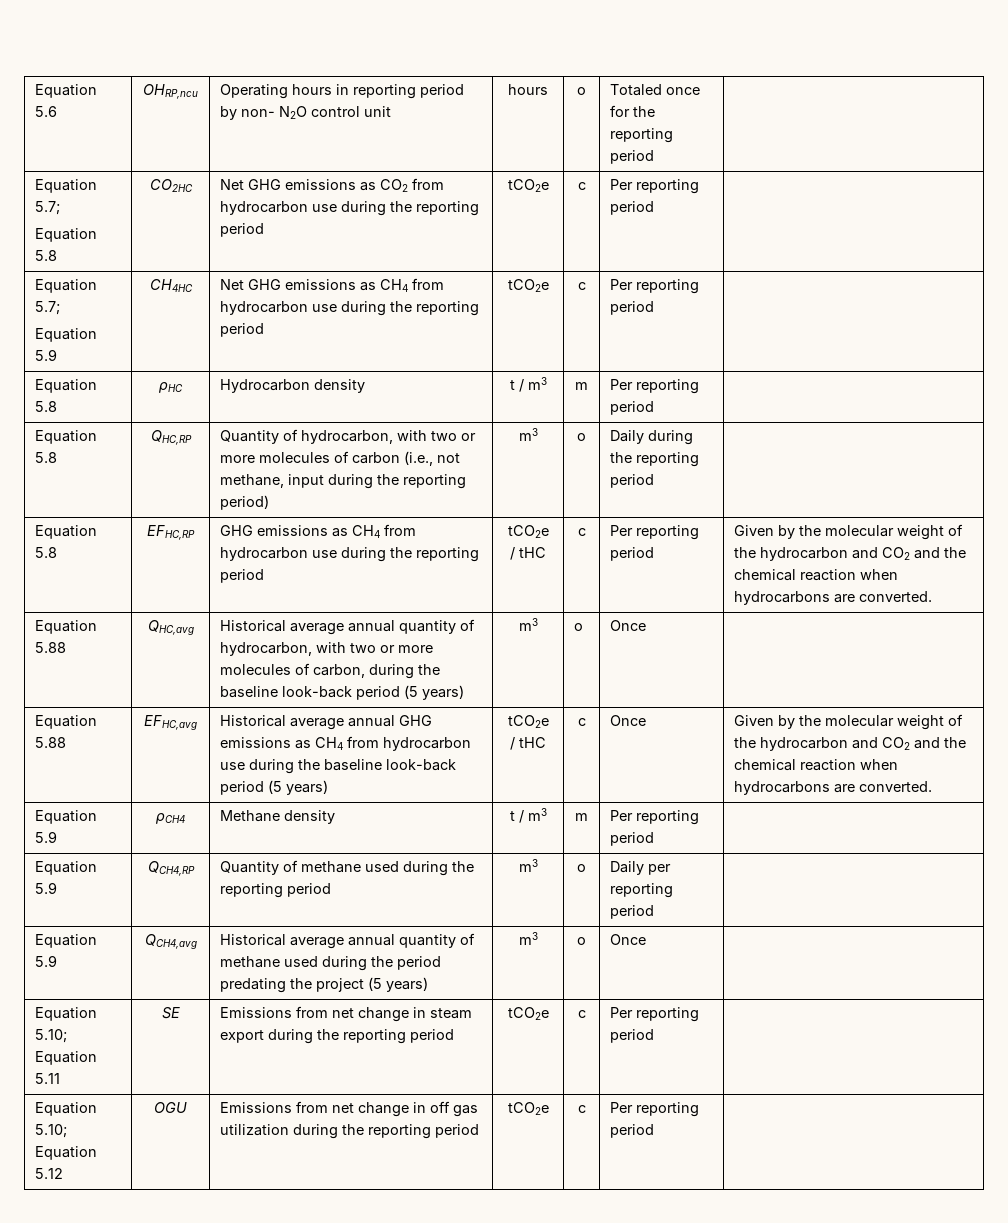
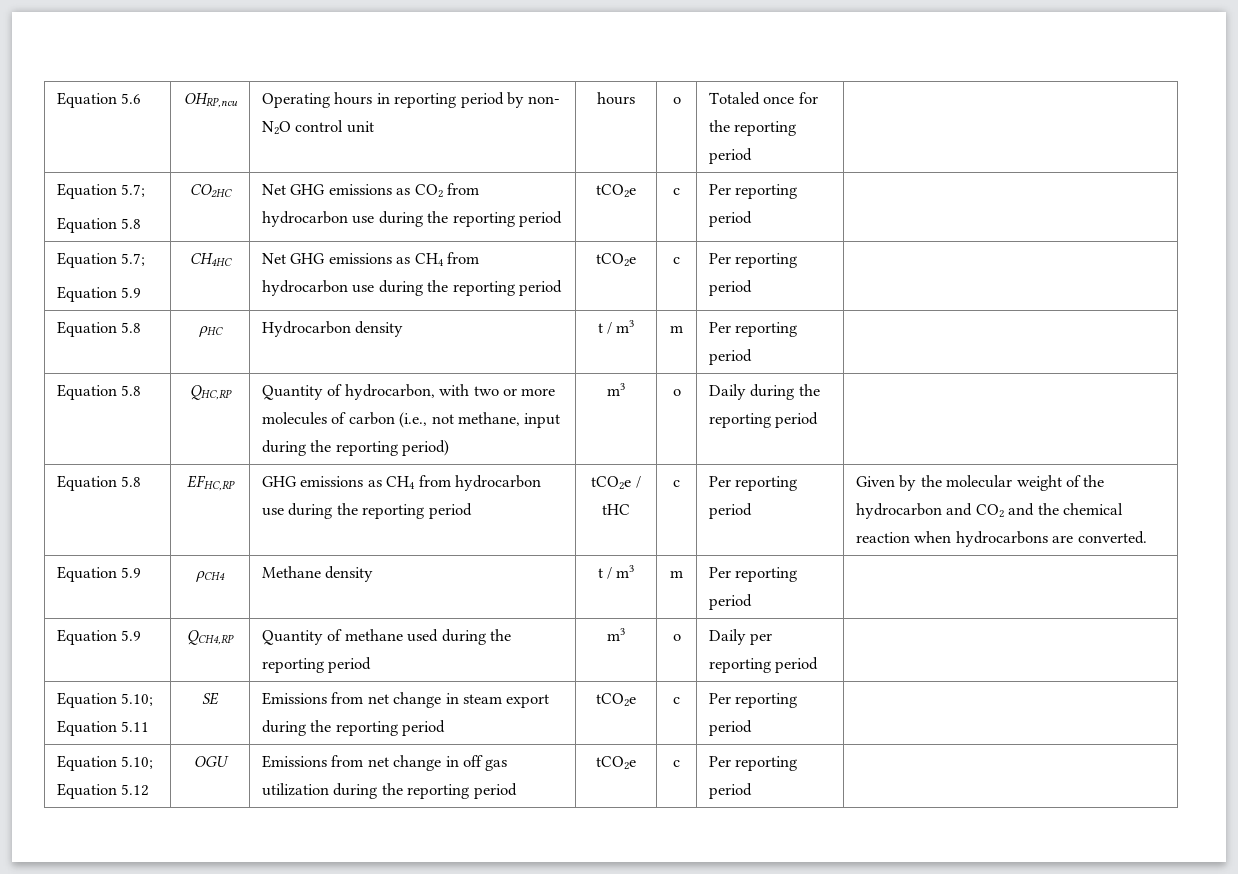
[35,620,98,634] [35,642,67,653] [147,620,194,635] [220,619,476,635] [220,642,434,656] [220,663,441,679] [220,685,465,700] [518,618,538,631] [574,623,584,631] [610,620,647,631] [35,715,98,729] [35,737,67,748] [144,715,197,730] [220,715,433,730] [220,736,472,751] [220,759,457,774] [220,780,329,795] [507,715,549,728] [510,737,546,750] [577,718,586,726] [610,715,647,726] [734,714,964,730] [734,737,967,751] [734,759,899,771] [734,781,933,795] // Equation 5.88 | QHC,avg | Historical average annual quantity of hydrocarbon, with two or more molecules of carbon, during the baseline look-back period (5 years) | m3 | o | Once | // Equation 5.88 | EFHC,avg | Historical average annual GHG emissions as CH4 from hydrocarbon use during the baseline look-back period (5 years) | tCO2e / tHC | c | Once | Given by the molecular weight of the hydrocarbon and CO2 and the chemical reaction when hydrocarbons are converted. -> (1147, 537) none
[35,934,98,948] [35,955,58,967] [144,934,197,949] [220,933,476,949] [220,956,442,971] [220,977,429,993] [518,932,538,945] [577,937,586,945] [610,934,647,945] // Equation 5.9 | QCH4,avg | Historical average annual quantity of methane used during the period predating the project (5 years) | m3 | o | Once | -> (819, 665) none

